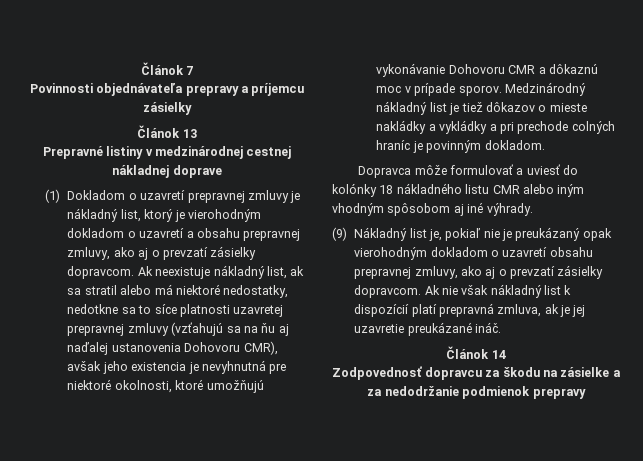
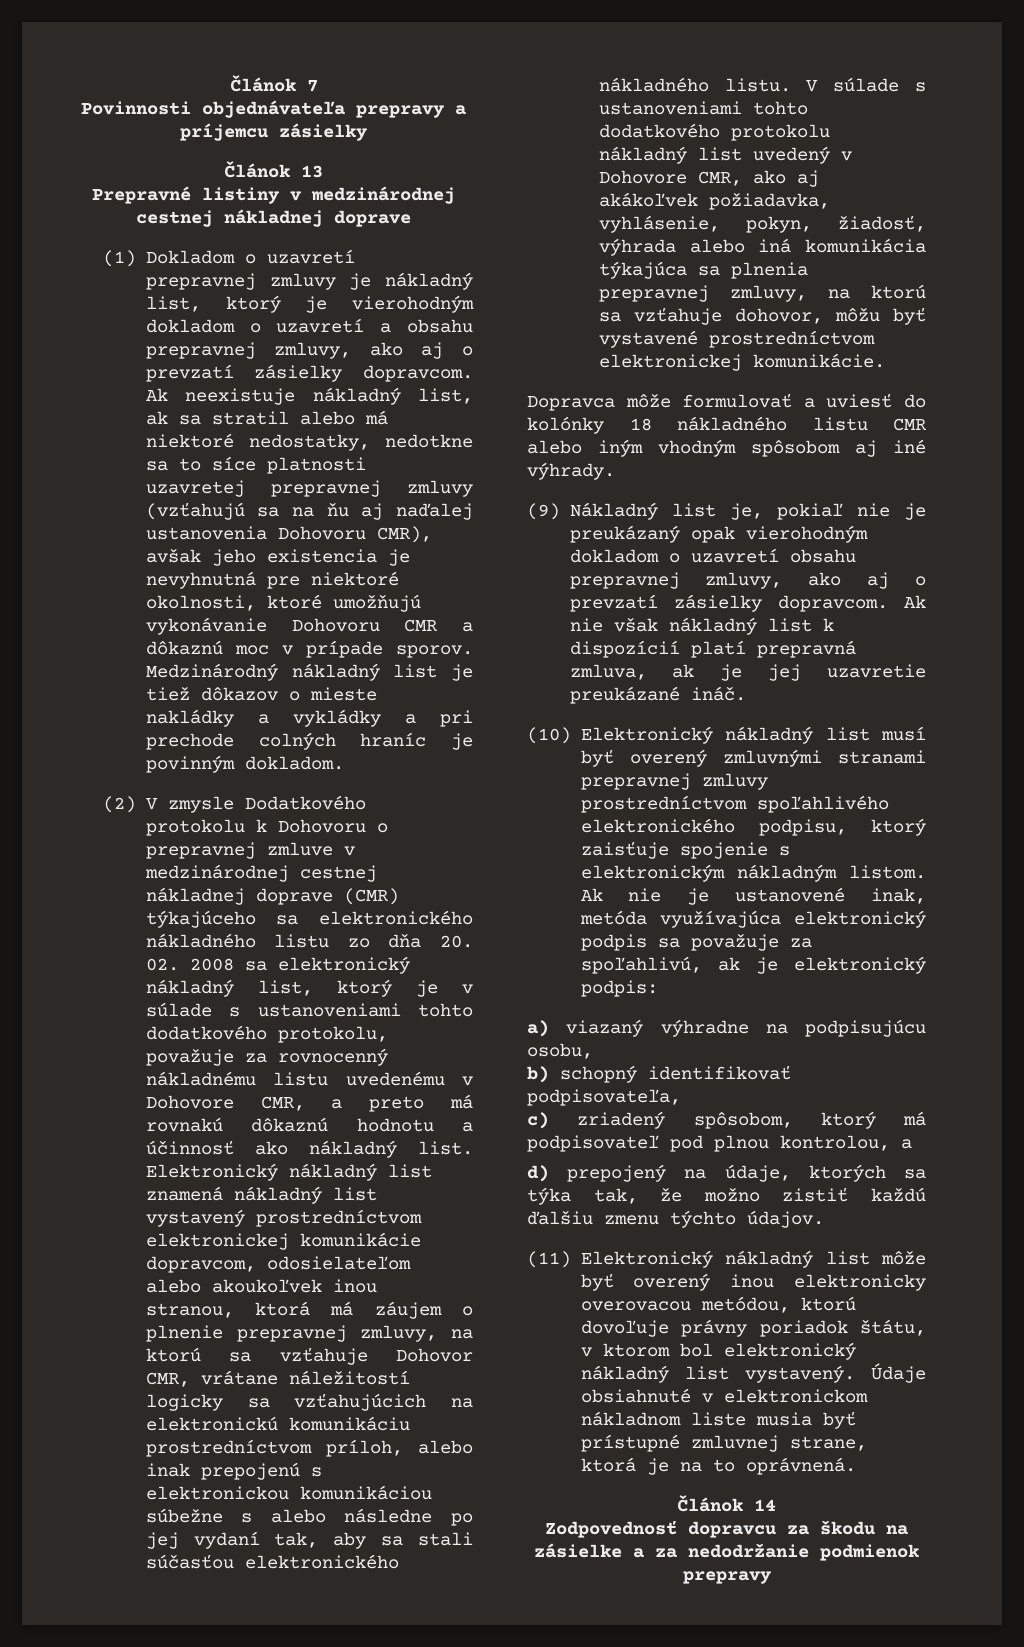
(545, 145) none -> [103,795,366,813] [145,819,388,836] [145,842,355,859] [144,864,377,882] [145,887,399,905] [145,910,473,928] [145,933,473,948] [145,956,410,974] [145,979,473,997] [145,1002,473,1017] [145,1025,388,1043] [145,1048,388,1066] [145,1071,473,1086] [145,1094,473,1112] [145,1117,473,1132] [145,1140,473,1158] [145,1163,432,1181] [145,1186,377,1204] [145,1209,422,1227] [145,1232,421,1250] [145,1256,411,1273] [145,1279,377,1293] [145,1301,473,1319] [145,1325,473,1342] [145,1347,473,1365] [145,1370,410,1387] [145,1393,473,1411] [145,1416,410,1431] [145,1439,473,1457] [145,1462,322,1480] [145,1485,432,1500] [145,1508,473,1526] [145,1531,473,1549] [145,1554,399,1569] [598,77,926,92] [598,101,808,115] [598,123,830,141] [598,146,852,164] [598,170,819,187] [598,192,830,210] [598,215,926,233] [598,238,926,256] [598,261,808,279] [598,284,926,302] [598,308,926,325] [598,330,875,348] [598,353,885,371] // (2) V zmysle Dodatkového protokolu k Dohovoru o prepravnej zmluve v medzinárodnej cestnej nákladnej doprave (CMR) týkajúceho sa elektronického nákladného listu zo dňa 20. 02. 2008 sa elektronický nákladný list, ktorý je v súlade s ustanoveniami tohto dodatkového protokolu, považuje za rovnocenný nákladnému listu uvedenému v Dohovore CMR, a preto má rovnakú dôkaznú hodnotu a účinnosť ako nákladný list. Elektronický nákladný list znamená nákladný list vystavený prostredníctvom elektronickej komunikácie dopravcom, odosielateľom alebo akoukoľvek inou stranou, ktorá má záujem o plnenie prepravnej zmluvy, na ktorú sa vzťahuje Dohovor CMR, vrátane náležitostí logicky sa vzťahujúcich na elektronickú komunikáciu prostredníctvom príloh, alebo inak prepojenú s elektronickou komunikáciou súbežne s alebo následne po jej vydaní tak, aby sa stali súčasťou elektronického nákladného listu. V súlade s ustanoveniami tohto dodatkového protokolu nákladný list uvedený v Dohovore CMR, ako aj akákoľvek požiadavka, vyhlásenie, pokyn, žiadosť, výhrada alebo iná komunikácia týkajúca sa plnenia prepravnej zmluvy, na ktorú sa vzťahuje dohovor, môžu byť vystavené prostredníctvom elektronickej komunikácie.
(501, 327) none -> [527,726,926,744] [580,749,926,767] [580,773,768,790] [580,795,889,813] [580,818,926,836] [580,842,790,859] [580,864,926,882] [580,887,926,905] [579,910,926,928] [580,934,812,951] [580,956,926,974] [580,980,658,997] [527,1019,926,1037] [527,1043,593,1059] [527,1065,791,1083] [527,1089,681,1106] [527,1111,926,1129] [527,1135,912,1152] [527,1164,926,1182] [527,1187,926,1205] [527,1210,824,1228] [527,1250,926,1268] [580,1273,926,1291] [580,1296,856,1313] [580,1319,926,1337] [580,1342,856,1360] [580,1363,926,1383] [580,1388,868,1403] [580,1411,856,1429] [580,1434,867,1452] [580,1457,856,1475] // (10) Elektronický nákladný list musí byť overený zmluvnými stranami prepravnej zmluvy prostredníctvom spoľahlivého elektronického podpisu, ktorý zaisťuje spojenie s elektronickým nákladným listom. Ak nie je ustanovené inak, metóda využívajúca elektronický podpis sa považuje za spoľahlivú, ak je elektronický podpis: // a) viazaný výhradne na podpisujúcu osobu, // b) schopný identifikovať podpisovateľa, // c) zriadený spôsobom, ktorý má podpisovateľ pod plnou kontrolou, a // d) prepojený na údaje, ktorých sa týka tak, že možno zistiť každú ďalšiu zmenu týchto údajov. // (11) Elektronický nákladný list môže byť overený inou elektronicky overovacou metódou, ktorú dovoľuje právny poriadok štátu, v ktorom bol elektronický nákladný list vystavený. Údaje obsiahnuté v elektronickom nákladnom liste musia byť prístupné zmluvnej strane, ktorá je na to oprávnená.

